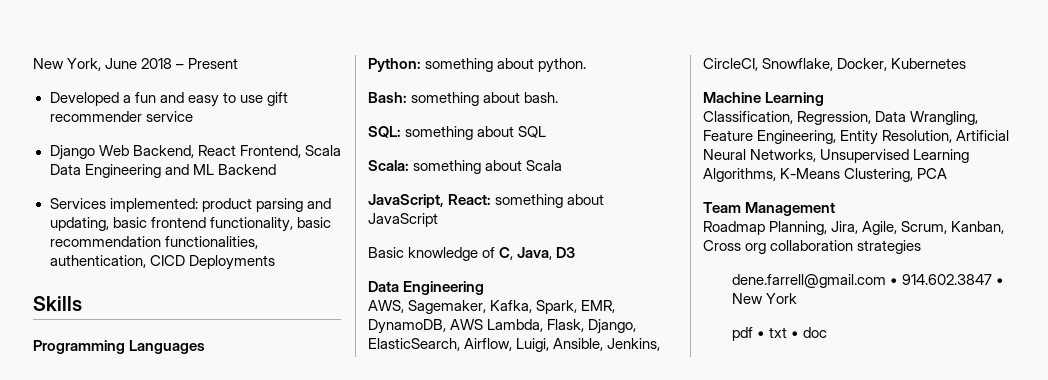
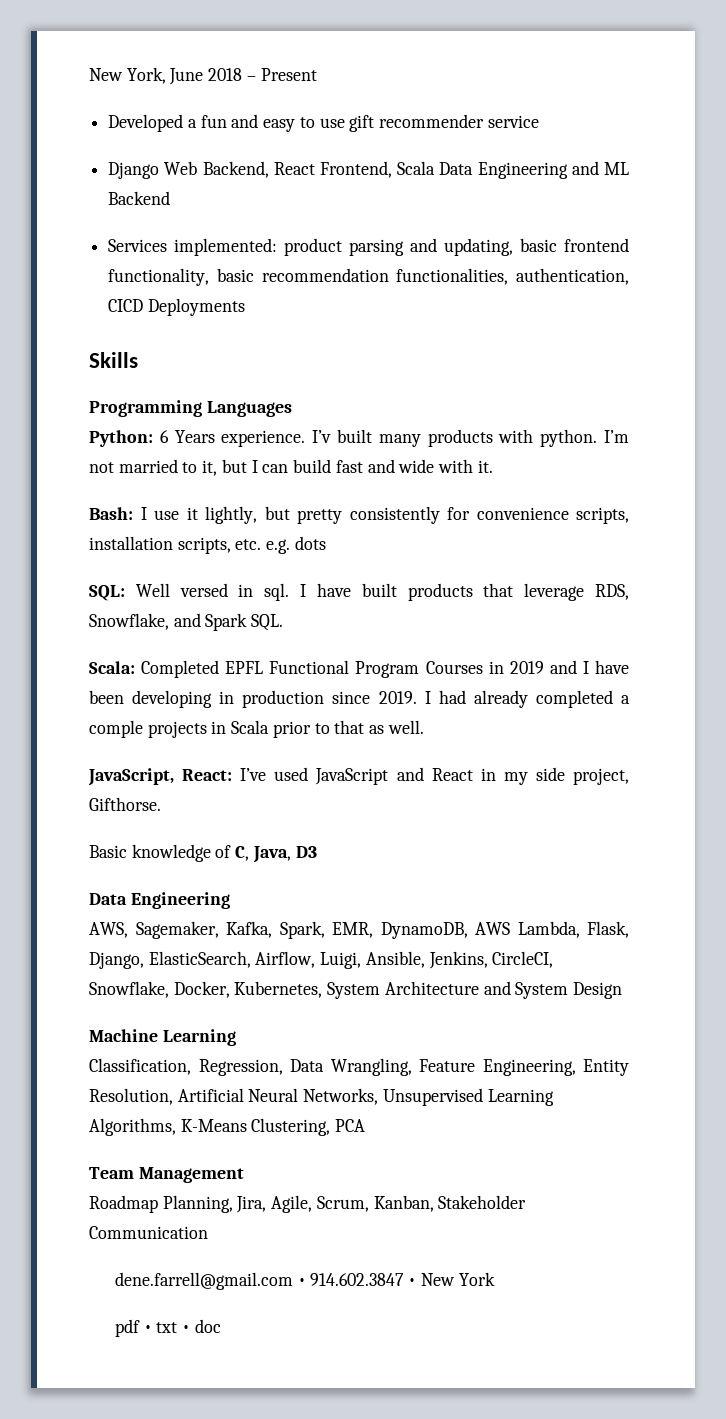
[425,58,587,73] [368,92,559,106] [368,126,547,140] [368,160,563,174] something about python. // Bash: something about bash. // SQL: something about SQL // Scala: something about Scala -> [159,429,629,447] [89,459,493,476] [89,506,629,524] [89,536,326,554] [89,583,629,601] [89,613,284,631] [89,660,630,678] [89,690,631,708] [89,720,424,738] 6 Years experience. I’v built many products with python. I’m not married to it, but I can build fast and wide with it. // Bash: I use it lightly, but pretty consistently for convenience scripts, installation scripts, etc. e.g. dots // SQL: Well versed in sql. I have built products that leverage RDS, Snowflake, and Spark SQL. // Scala: Completed EPFL Functional Program Courses in 2019 and I have been developing in production since 2019. I had already completed a comple projects in Scala prior to that as well.
[495,194,605,208] something about -> [240,767,309,781] I’ve used
(438, 220) none -> [396,767,630,785] [89,797,161,811] and React in my side project, Gifthorse.
[891,58,967,69] Kubernetes -> [234,981,623,999] Kubernetes, System Architecture and System Design
[703,240,922,254] Cross org collaboration strategies -> [438,1195,527,1209] [89,1226,208,1239] Stakeholder Communication

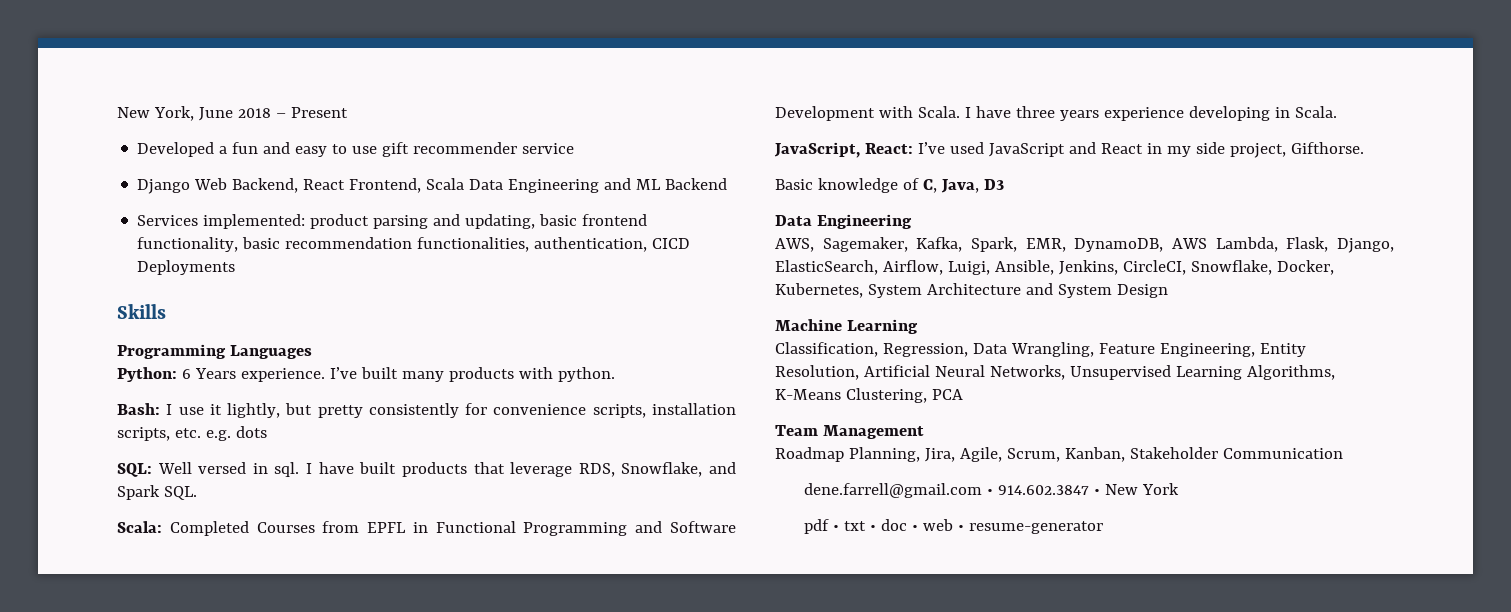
[312,430,332,443] I’v -> [329,367,357,379] I’ve
[604,430,629,443] [89,459,493,476] I’m not married to it, but I can build fast and wide with it. -> (615, 374) none
[225,660,630,678] [89,690,631,708] [89,720,424,738] EPFL Functional Program Courses in 2019 and I have been developing in production since 2019. I had already completed a comple projects in Scala prior to that as well. -> [256,521,736,536] [775,106,1337,121] Courses from EPFL in Functional Programming and Software Development with Scala. I have three years experience developing in Scala.
(221, 1326) none -> [911,519,1103,534] • web • resume-generator

